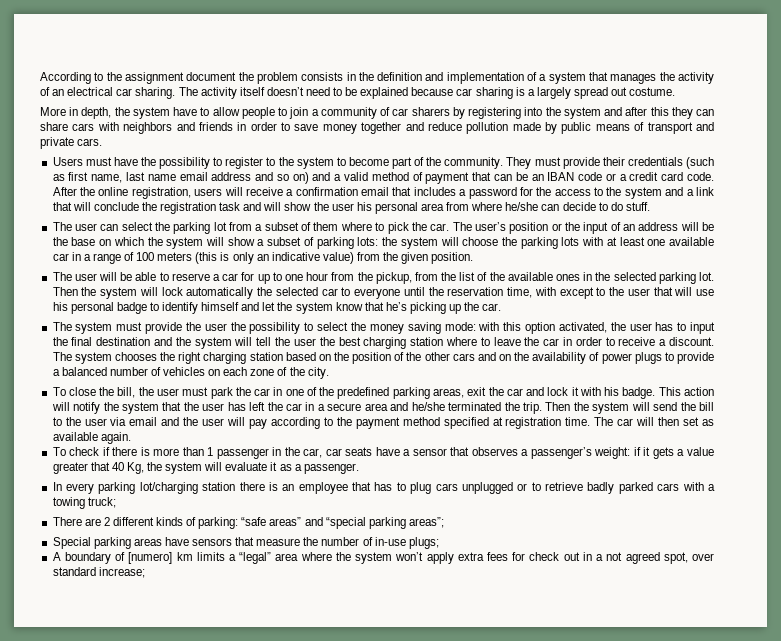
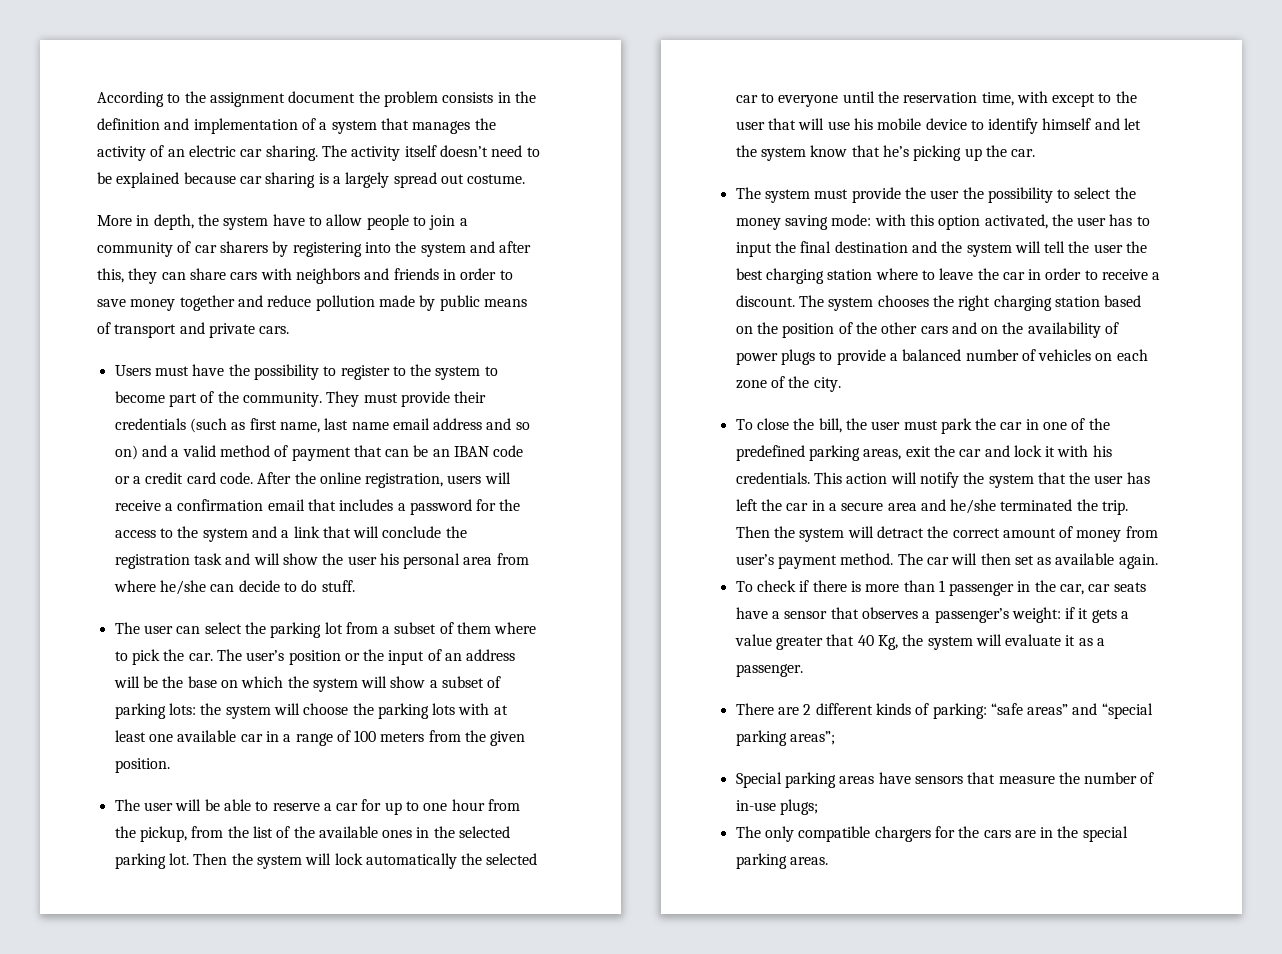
[67,87,114,96] electrical -> [188,145,236,157] electric
[650,107,669,116] this -> [97,268,124,283] this,
[195,252,354,264] (this is only an indicative value) -> (425, 737) none
[70,302,147,314] personal badge -> [877,118,967,130] mobile device
[622,387,656,399] badge. -> [735,472,810,484] credentials.
[653,402,715,411] [52,417,591,429] send the bill to the user via email and the user will pay according to the payment method specified at registration time. -> [876,526,1158,542] [735,553,894,569] detract the correct amount of money from user’s payment method.
[52,482,715,494] [52,497,116,509] // In every parking lot/charging station there is an employee that has to plug cars unplugged or to retrieve badly parked cars with a towing truck; -> (803, 670) none
[52,552,715,564] [52,567,145,578] A boundary of [numero] km limits a “legal” area where the system won’t apply extra fees for check out in a not agreed spot, over standard increase; -> [735,826,1128,842] [735,853,828,869] The only compatible chargers for the cars are in the special parking areas.

